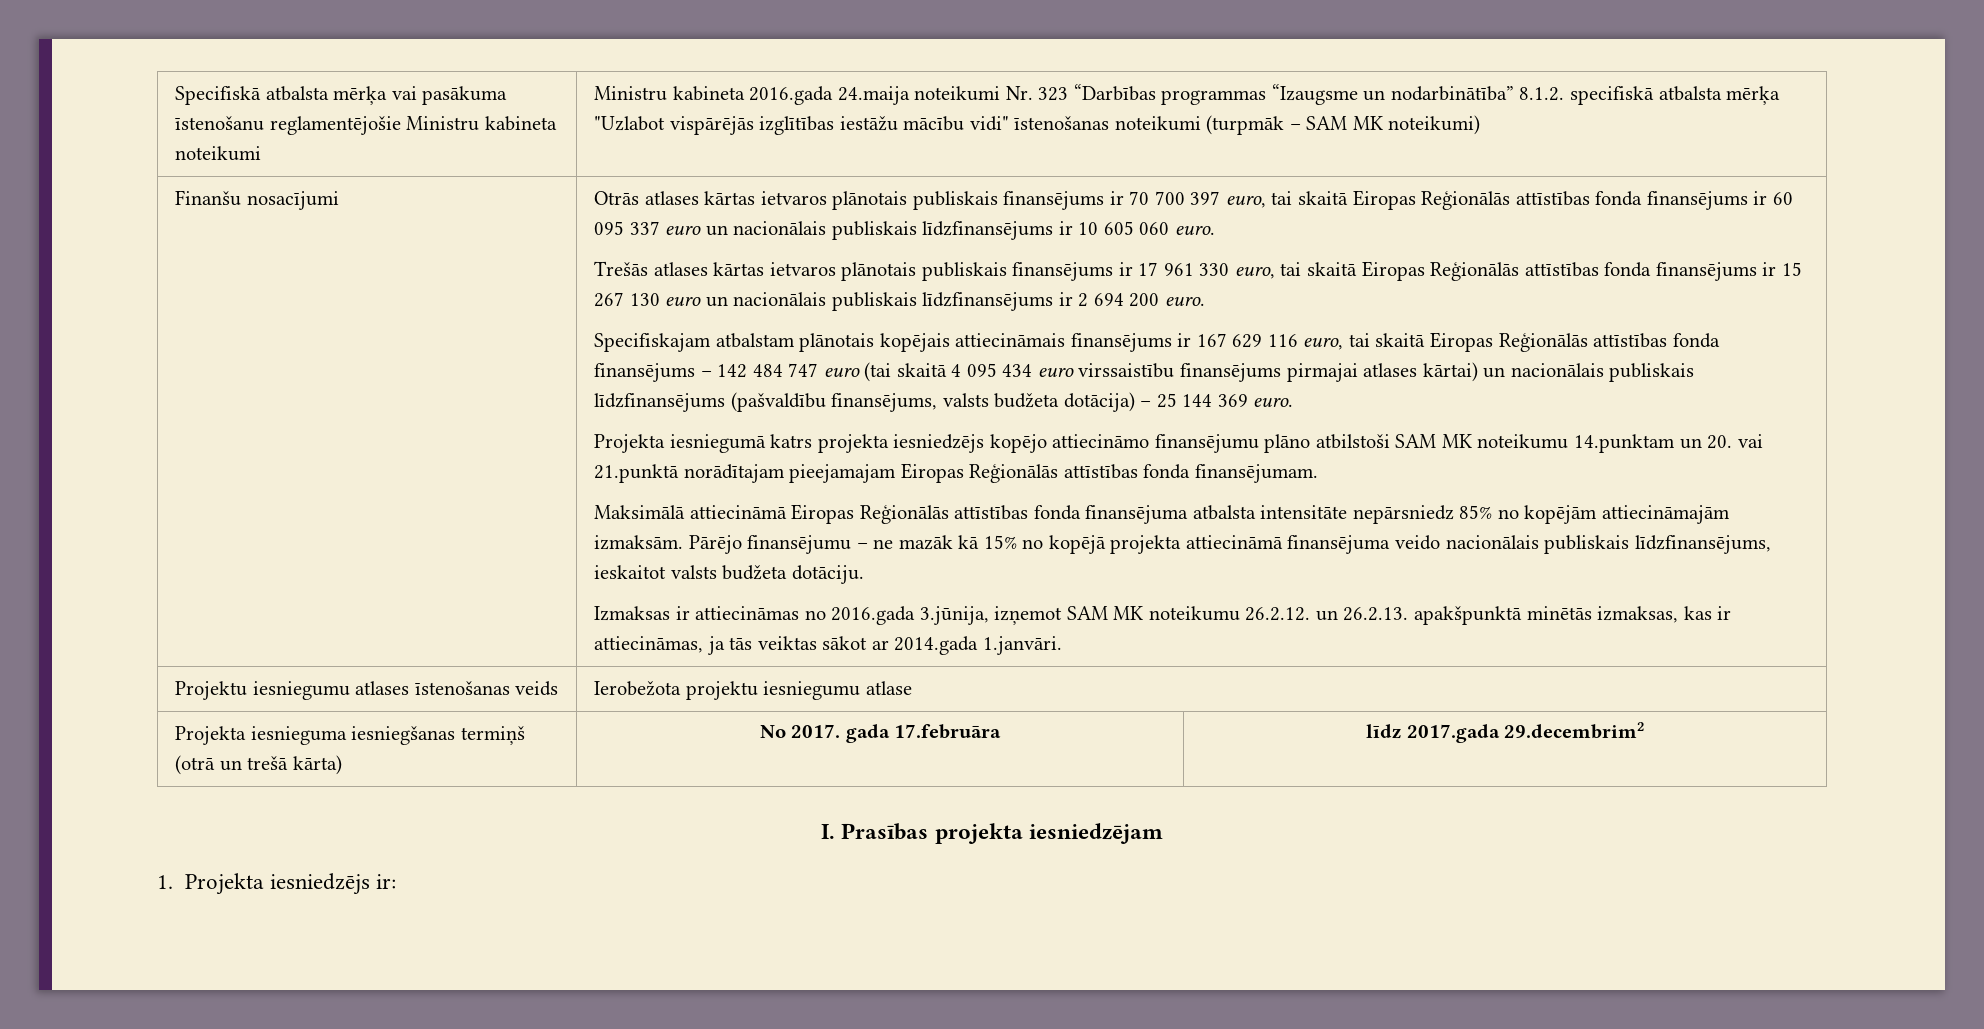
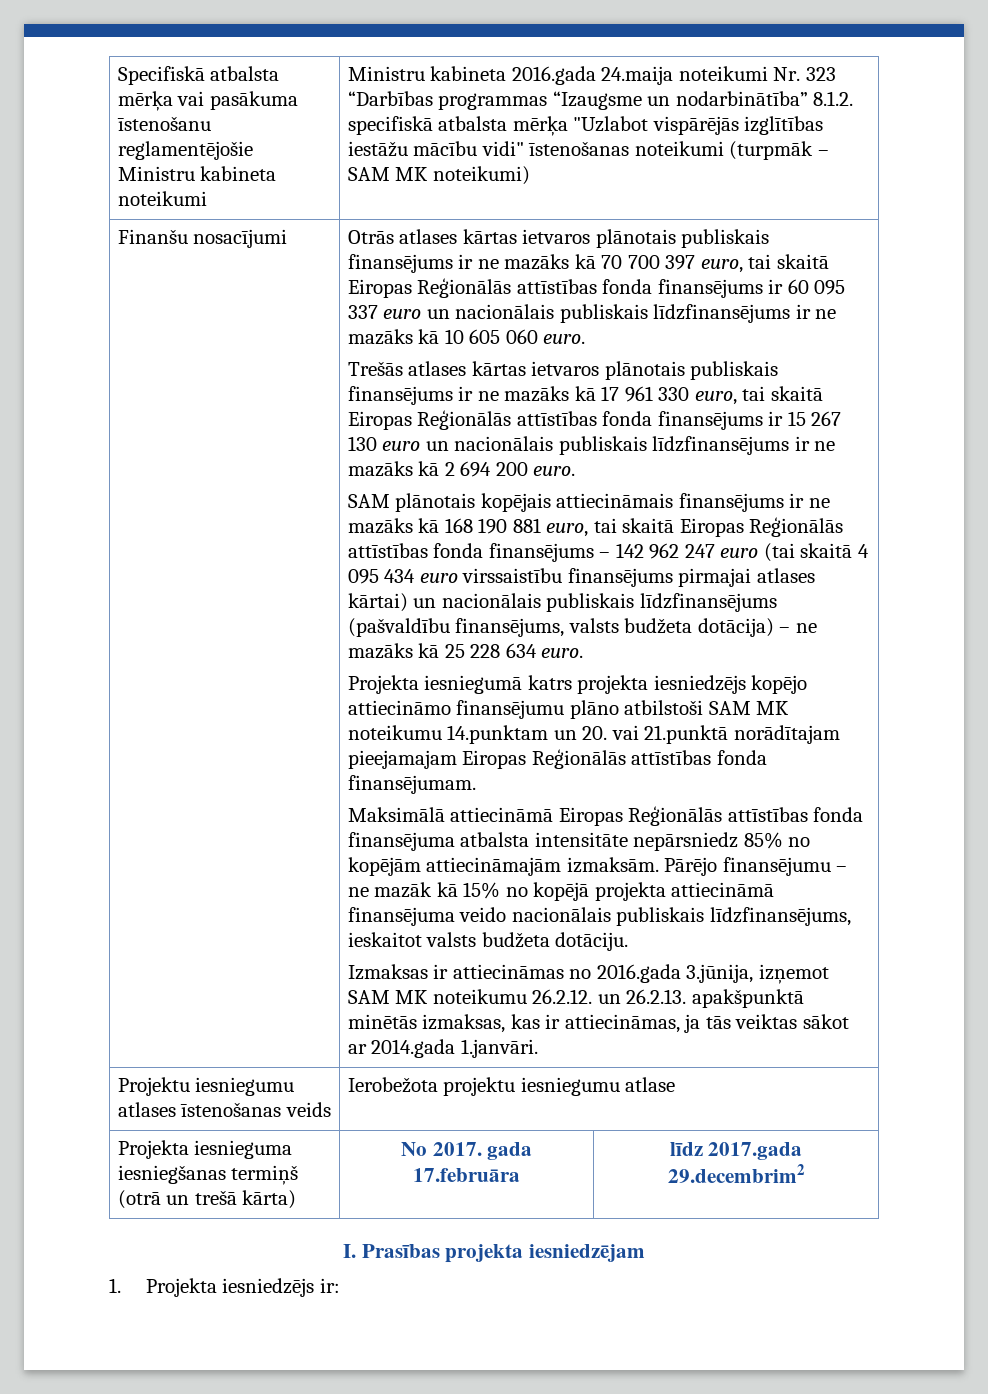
(1124, 198) none -> [477,254,596,270] ne mazāks kā
(1073, 228) none -> [815,309,837,319] [347,329,440,345] ne mazāks kā
(1133, 269) none -> [477,386,596,402] ne mazāks kā
(1073, 299) none -> [814,441,836,451] [347,461,440,477] ne mazāks kā
[594,333,795,352] Specifiskajam atbalstam -> [347,494,390,508] SAM
[1196,333,1298,348] 167 629 116 -> [808,498,830,508] [347,518,541,534] ne mazāks kā 168 190 881
[752,363,819,377] 484 747 -> [649,543,715,559] 962 247
[1156,393,1248,408] 25 144 369 -> [795,623,817,633] [347,643,537,659] ne mazāks kā 25 228 634

